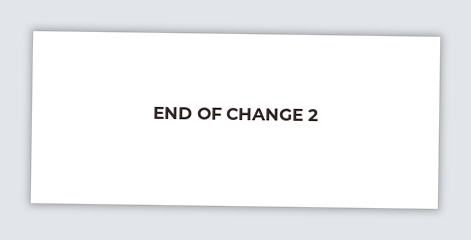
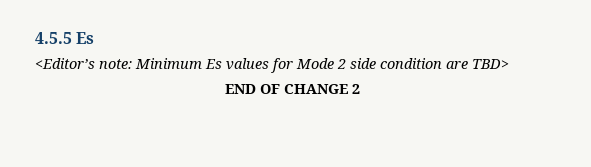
(153, 113) none -> [35,32,95,44] [35,58,509,73] 4.5.5 Es // <Editor’s note: Minimum Es values for Mode 2 side condition are TBD> //

